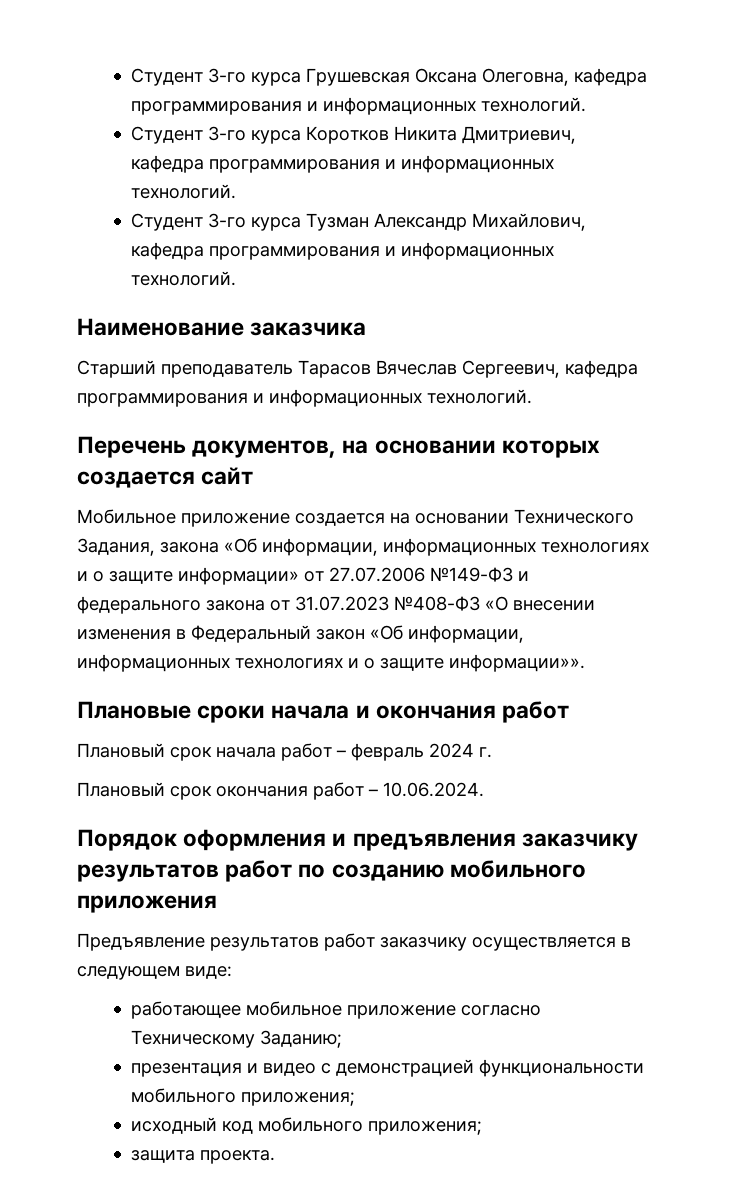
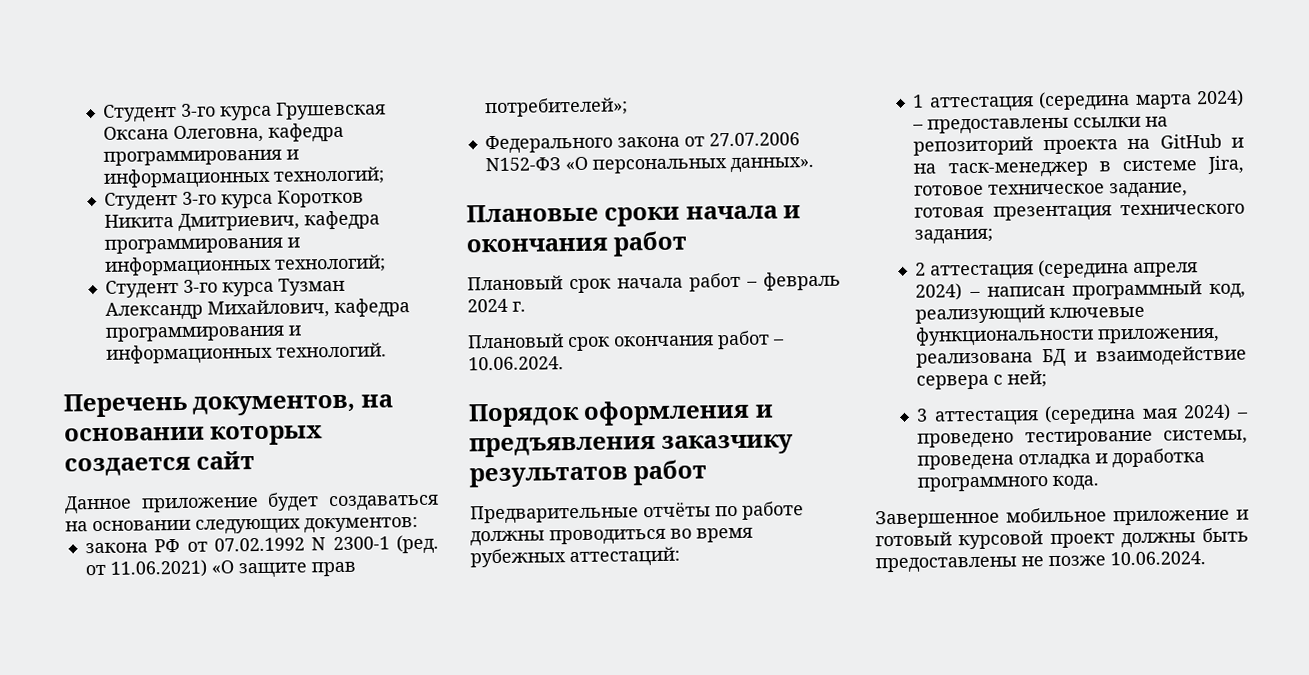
[480,97,586,112] технологий. -> [273,166,386,185] технологий;
[130,184,236,199] технологий. -> [274,254,387,273] технологий;
[77,318,367,336] [77,360,638,378] [77,389,532,407] // Наименование заказчика // Старший преподаватель Тарасов Вячеслав Сергеевич, кафедра программирования и информационных технологий. -> (388, 350) none
[77,509,634,527] [77,538,649,556] [77,567,529,585] [77,596,595,614] [77,625,524,643] [77,654,585,672] Мобильное приложение создается на основании Технического Задания, закона «Об информации, информационных технологиях и о защите информации» от 27.07.2006 №149-ФЗ и федерального закона от 31.07.2023 №408-ФЗ «О внесении изменения в Федеральный закон «Об информации, информационных технологиях и о защите информации»». -> [64,492,439,515] [65,516,418,535] [84,534,439,555] [84,559,356,579] [483,97,628,118] [484,132,800,155] [484,156,814,174] Данное приложение будет создаваться на основании следующих документов: // закона РФ от 07.02.1992 N 2300-1 (ред. от 11.06.2021) «О защите прав потребителей»; // Федерального закона от 27.07.2006 N152-ФЗ «О персональных данных».
[298,860,586,881] [77,895,217,913] [77,933,631,951] [77,966,232,980] [130,1001,541,1019] [130,1030,342,1048] [130,1059,644,1077] [130,1088,355,1106] [130,1117,482,1135] [130,1150,275,1164] по созданию мобильного приложения // Предъявление результатов работ заказчику осуществляется в следующем виде: // работающее мобильное приложение согласно Техническому Заданию; // презентация и видео с демонстрацией функциональности мобильного приложения; // исходный код мобильного приложения; // защита проекта. -> [470,501,804,525] [470,527,753,547] [470,546,680,568] [912,89,1244,113] [912,116,1169,135] [913,133,1244,156] [913,155,1244,179] [914,182,1189,199] [914,203,1245,222] [914,228,994,245] [915,259,1199,281] [915,280,1246,301] [915,304,1146,325] [915,325,1221,347] [916,345,1247,368] [916,370,1048,390] [916,403,1249,427] [917,429,1248,449] [917,448,1206,471] [917,475,1100,492] [875,507,1249,529] [875,527,1249,550] [875,551,1206,574] // Предварительные отчёты по работе должны проводиться во время рубежных аттестаций: // 1 аттестация (середина марта 2024) – предоставлены ссылки на репозиторий проекта на GitHub и на таск-менеджер в системе Jira, готовое техническое задание, готовая презентация технического задания; // 2 аттестация (середина апреля 2024) – написан программный код, реализующий ключевые функциональности приложения, реализована БД и взаимодействие сервера с ней; // 3 аттестация (середина мая 2024) – проведено тестирование системы, проведена отладка и доработка программного кода. // Завершенное мобильное приложение и готовый курсовой проект должны быть предоставлены не позже 10.06.2024.

